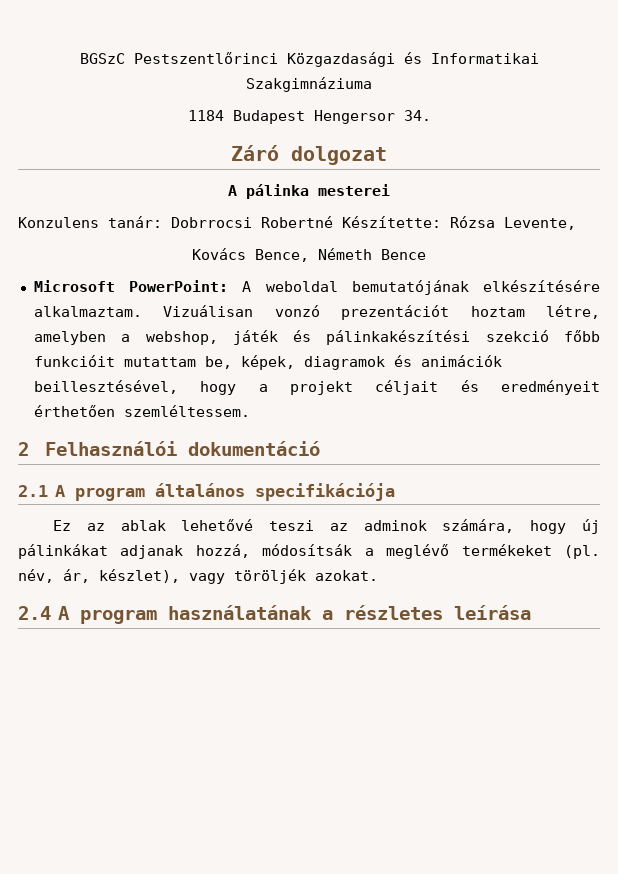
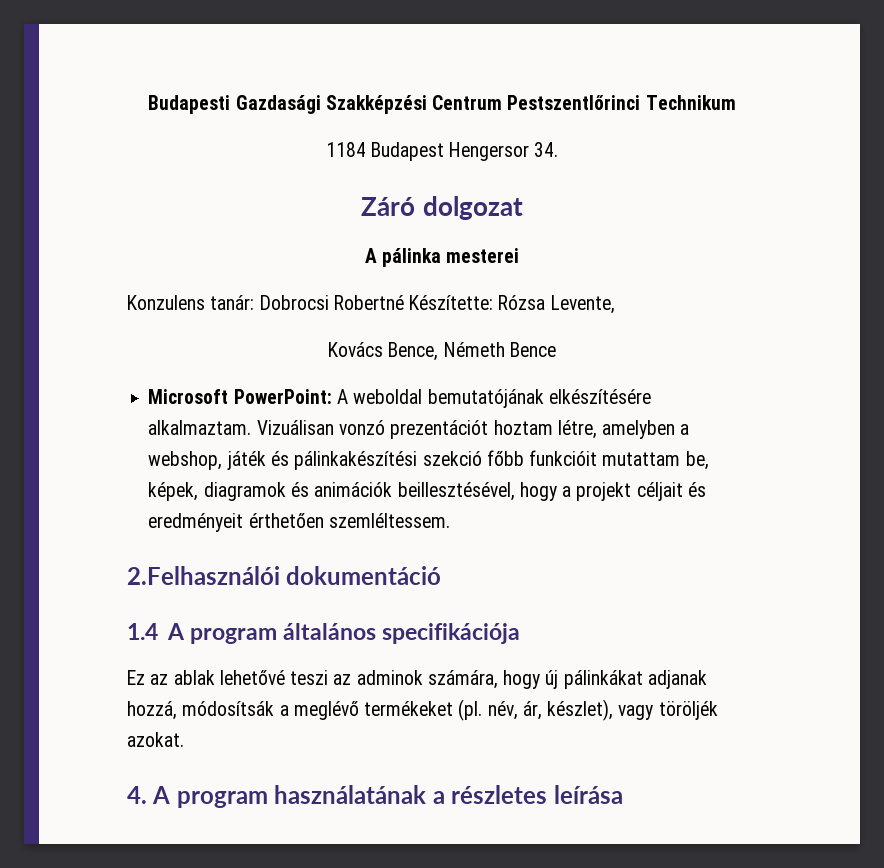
[79,52,539,67] [246,77,372,92] BGSzC Pestszentlőrinci Közgazdasági és Informatikai Szakgimnáziuma -> [148,95,736,114] Budapesti Gazdasági Szakképzési Centrum Pestszentlőrinci Technikum
[171,217,252,228] Dobrrocsi -> [259,295,329,310] Dobrocsi
[18,441,178,456] 2 Felhasználói -> [127,566,280,585] 2.Felhasználói
[18,485,48,497] 2.1 -> [127,623,158,640] 1.4
[18,606,51,620] 2.4 -> [127,786,147,804] 4.

